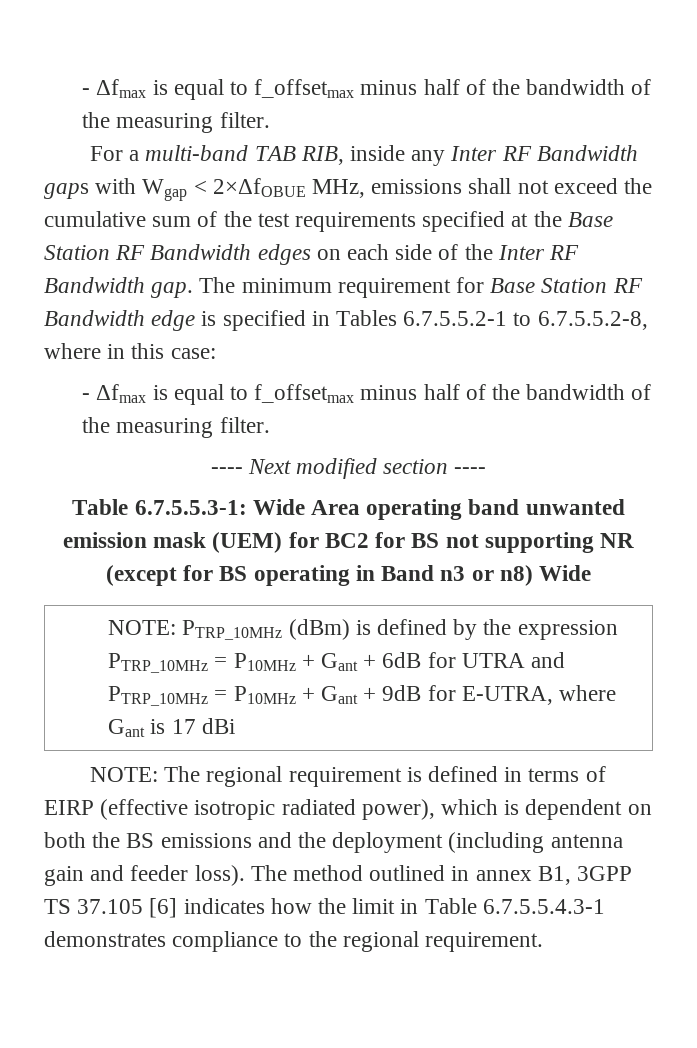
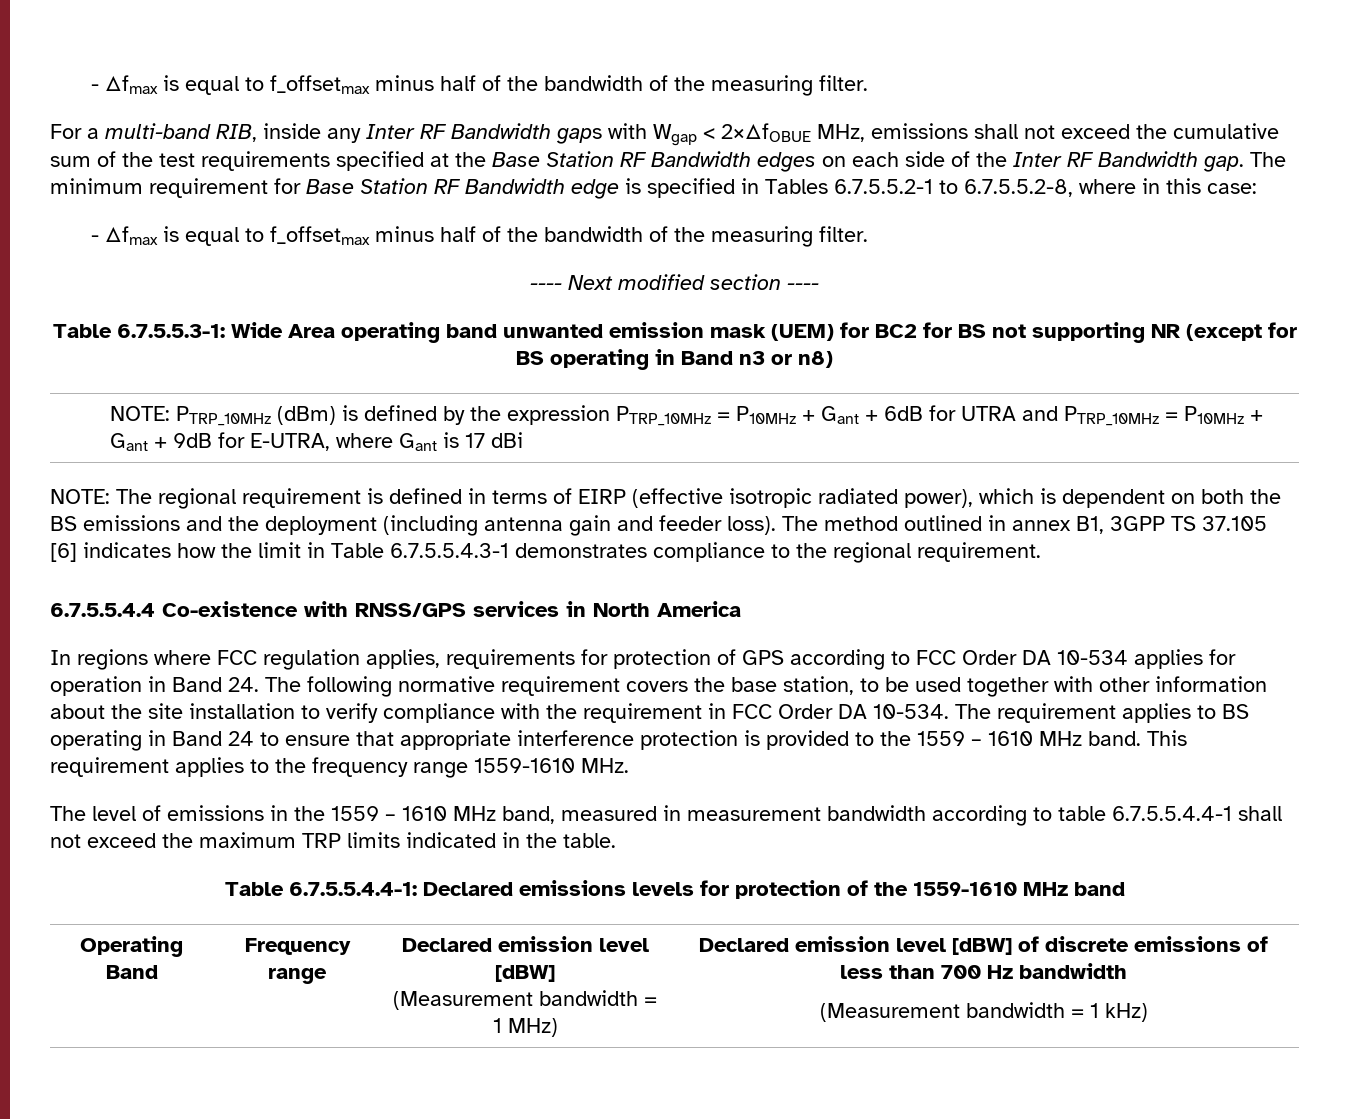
[254,146,296,161] TAB -> (211, 131) none
[538,565,591,581] Wide -> (833, 359) none
(544, 942) none -> [50,601,741,617] [50,649,1236,670] [50,676,1267,697] [50,703,1249,723] [50,730,1187,751] [50,757,629,778] [50,805,1282,826] [50,832,616,848] [224,880,1125,899] [80,936,183,957] [105,965,158,979] [244,938,351,955] [268,968,327,984] [401,936,649,952] [495,965,555,982] [393,990,657,1010] [492,1018,558,1037] [699,936,1268,955] [840,963,1127,979] [819,1002,1148,1022] // 6.7.5.5.4.4 Co-existence with RNSS/GPS services in North America // In regions where FCC regulation applies, requirements for protection of GPS according to FCC Order DA 10-534 applies for operation in Band 24. The following normative requirement covers the base station, to be used together with other information about the site installation to verify compliance with the requirement in FCC Order DA 10-534. The requirement applies to BS operating in Band 24 to ensure that appropriate interference protection is provided to the 1559 – 1610 MHz band. This requirement applies to the frequency range 1559-1610 MHz. // The level of emissions in the 1559 – 1610 MHz band, measured in measurement bandwidth according to table 6.7.5.5.4.4-1 shall not exceed the maximum TRP limits indicated in the table. // Table 6.7.5.5.4.4-1: Declared emissions levels for protection of the 1559-1610 MHz band // Operating Band | Frequency range | Declared emission level [dBW] // (Measurement bandwidth = 1 MHz) | Declared emission level [dBW] of discrete emissions of less than 700 Hz bandwidth // (Measurement bandwidth = 1 kHz)

